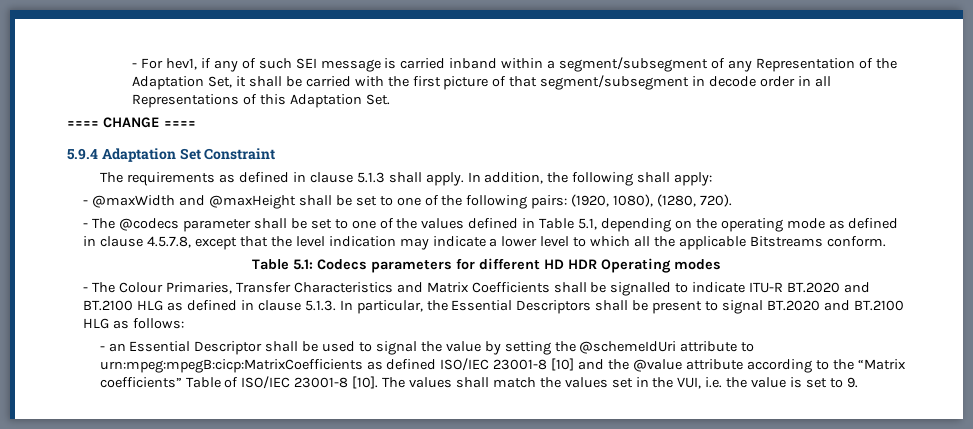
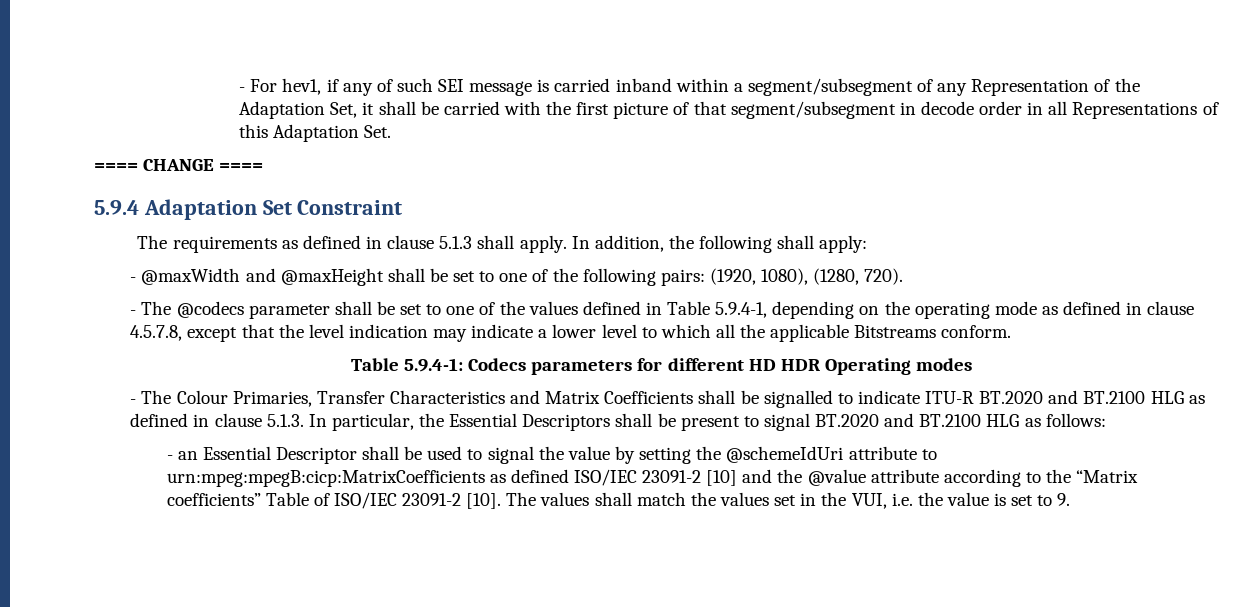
[578,218,598,230] 5.1, -> [715,302,768,318] 5.9.4-1,
[293,259,314,270] 5.1: -> [404,358,464,372] 5.9.4-1:
[493,359,548,370] 23001-8 -> [642,470,702,483] 23091-2
[294,377,349,388] 23001-8 -> [402,493,462,506] 23091-2

